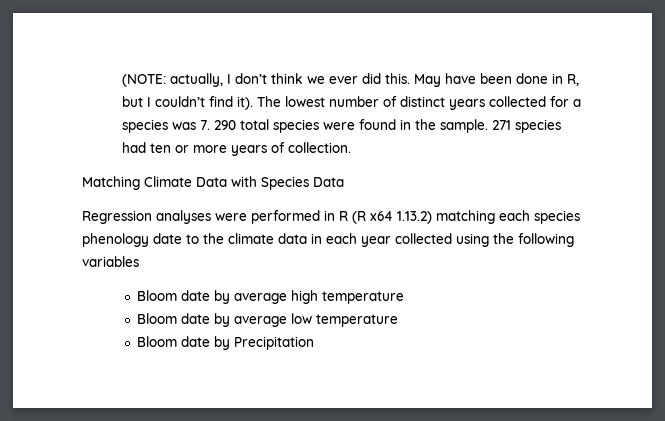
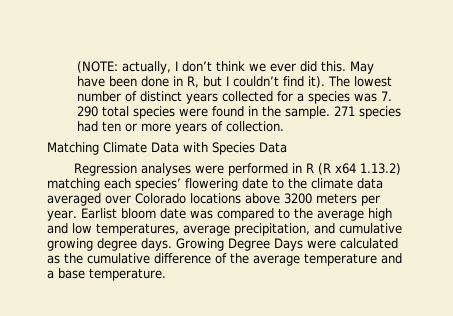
[534,210,580,224] [82,233,149,247] species phenology -> [135,178,238,191] species’ flowering
[311,233,574,247] [82,256,139,267] [136,290,404,304] [136,313,398,327] [136,336,314,350] in each year collected using the following variables // Bloom date by average high temperature // Bloom date by average low temperature // Bloom date by Precipitation -> [47,193,380,206] [47,208,392,221] [47,223,402,236] [47,238,398,251] [47,253,402,266] [47,268,166,281] averaged over Colorado locations above 3200 meters per year. Earlist bloom date was compared to the average high and low temperatures, average precipitation, and cumulative growing degree days. Growing Degree Days were calculated as the cumulative difference of the average temperature and a base temperature.

